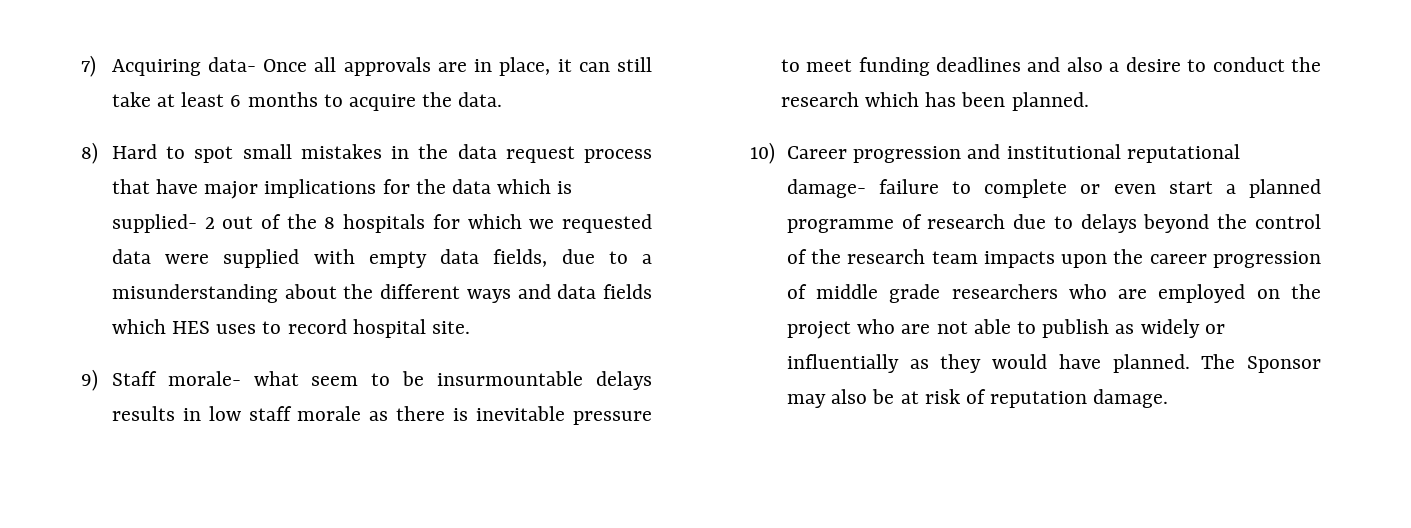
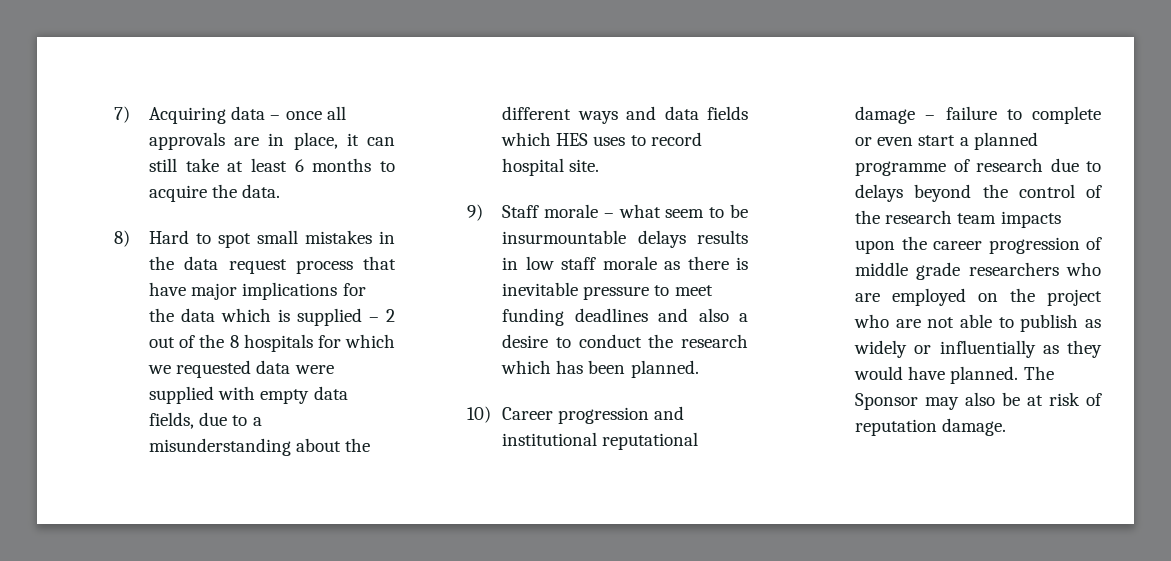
[208,57,308,72] data- Once -> [231,106,322,120] data – once
[111,214,197,233] supplied- -> [297,308,380,326] supplied –
[167,371,241,386] morale- -> [543,204,614,218] morale –
[786,179,866,198] damage- -> [855,106,936,124] damage –

